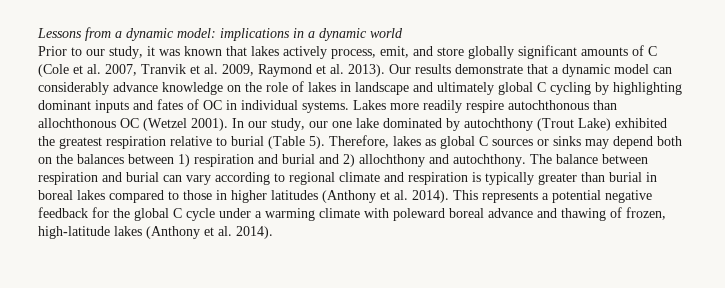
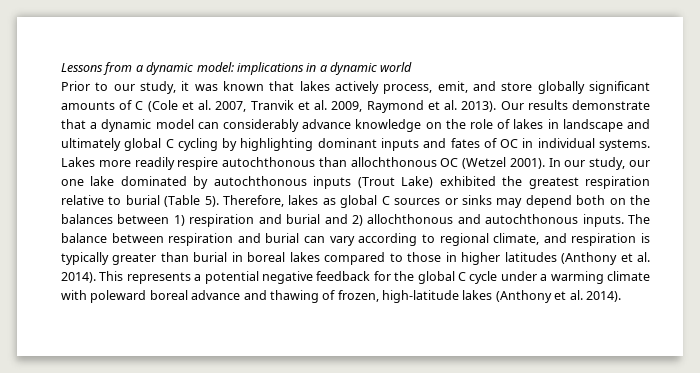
[464,118,533,131] autochthony -> [213,176,352,189] autochthonous inputs
[359,154,526,167] allochthony and autochthony. -> [367,214,624,227] allochthonous and autochthonous inputs.
[339,172,380,182] climate -> [493,233,540,245] climate,

